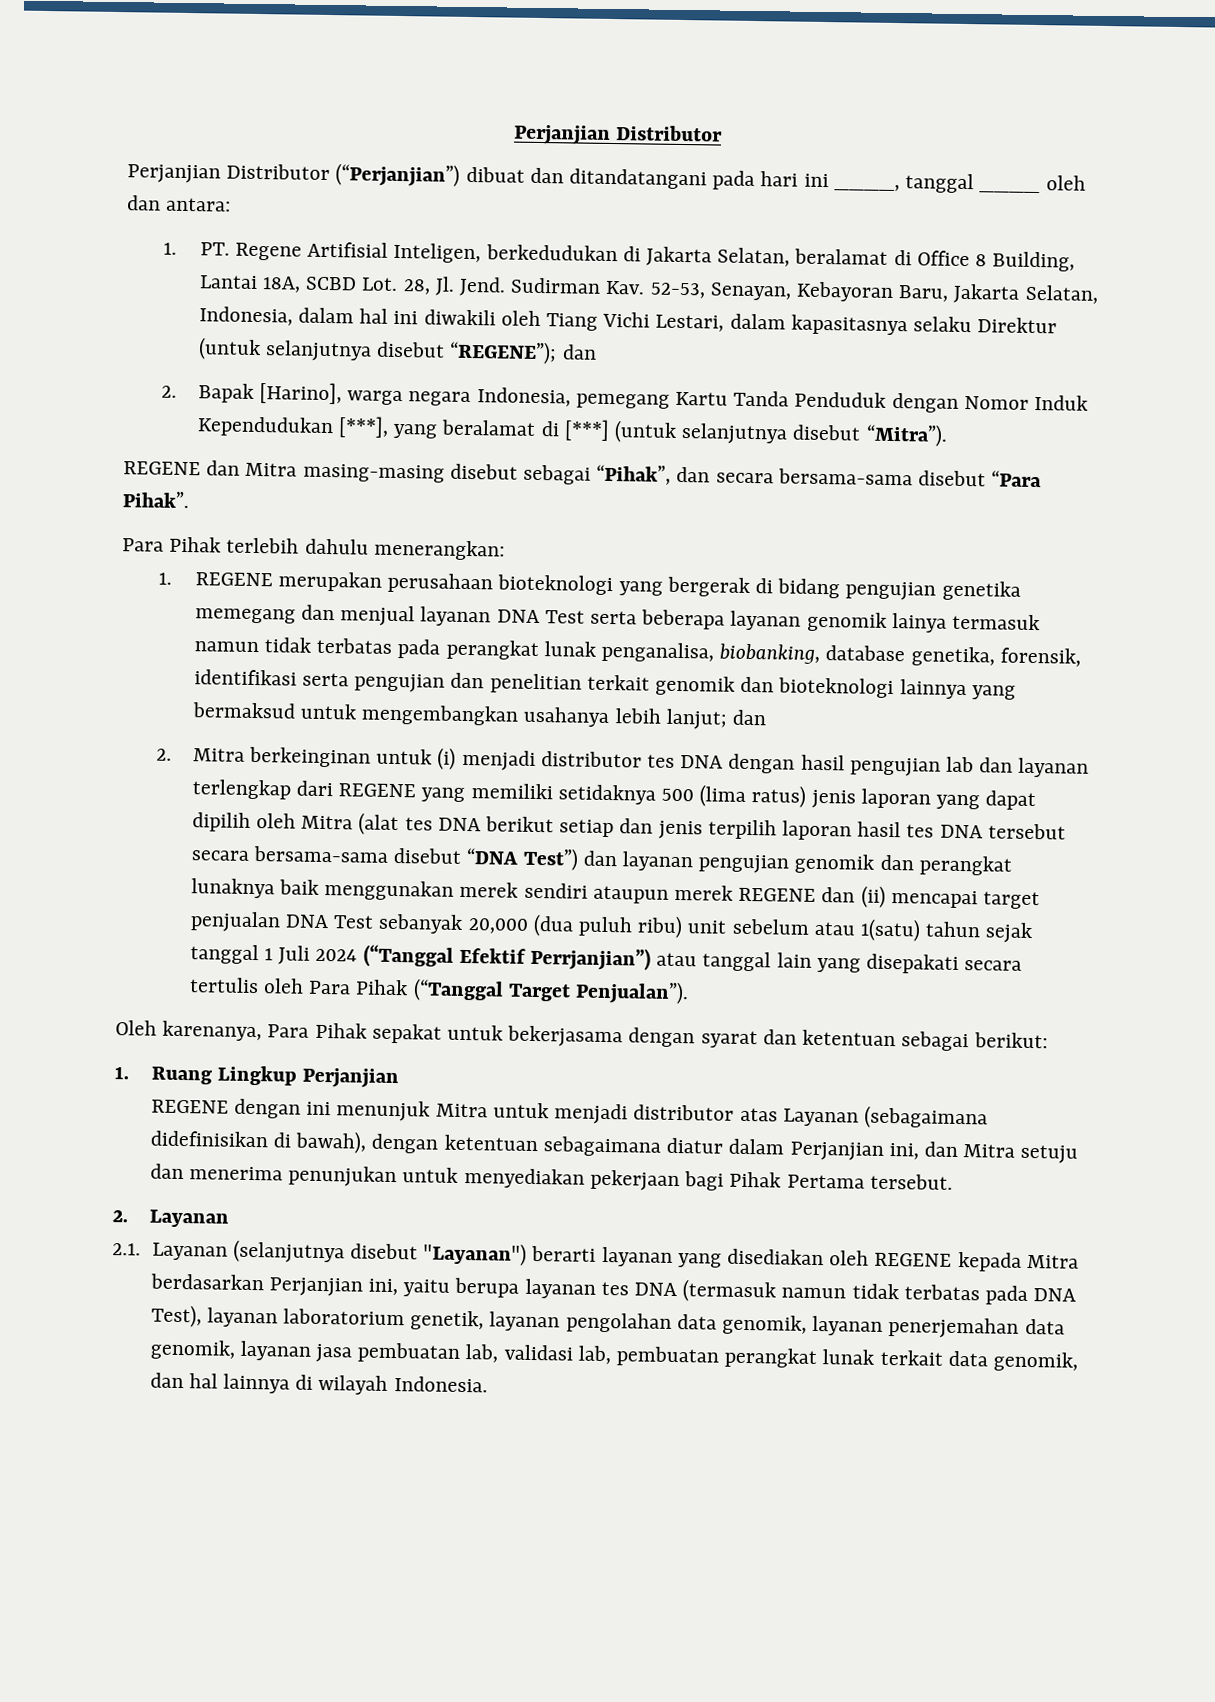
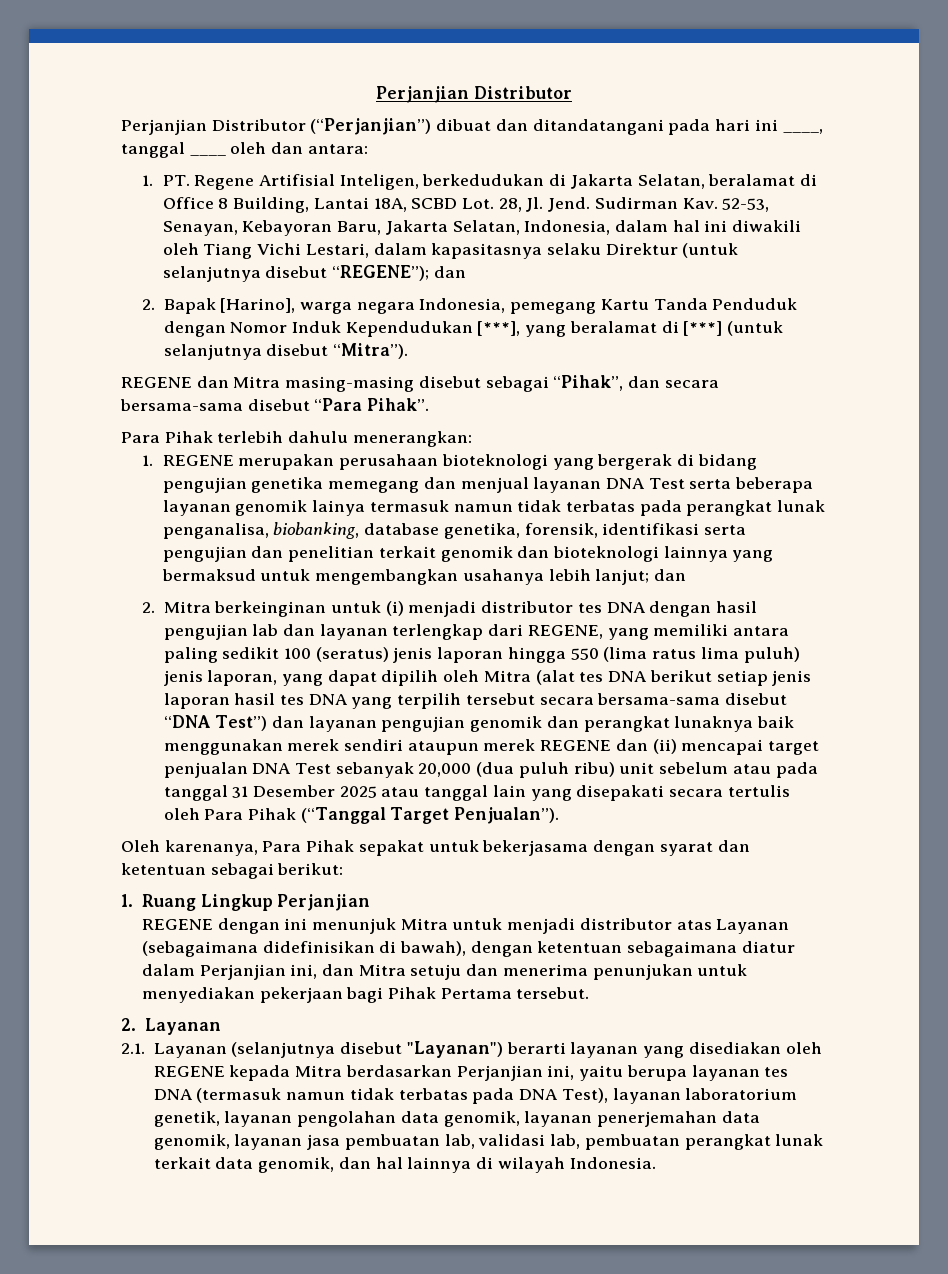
[338,783,417,798] REGENE -> [527,625,603,639] REGENE,
[557,784,931,809] setidaknya 500 (lima ratus) jenis laporan -> [733,626,790,636] [163,647,800,663] [163,670,278,686] antara paling sedikit 100 (seratus) jenis laporan hingga 550 (lima ratus lima puluh) jenis laporan,
[619,818,777,840] dan jenis terpilih -> [772,670,812,686] jenis
(983, 831) none -> [351,693,462,709] yang terpilih
[859,918,1034,944] [189,944,651,971] 1(satu) tahun sejak tanggal 1 Juli 2024 (“Tanggal Efektif Perrjanjian”) -> [775,762,818,778] [163,785,377,801] pada tanggal 31 Desember 2025

